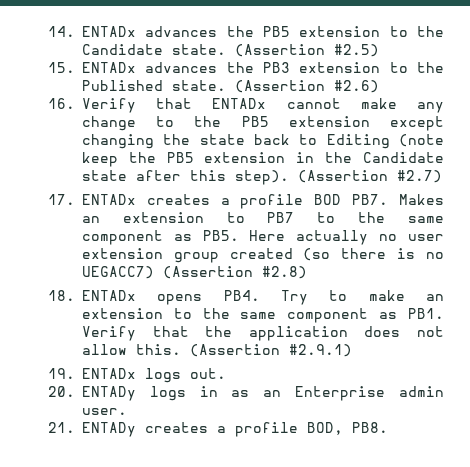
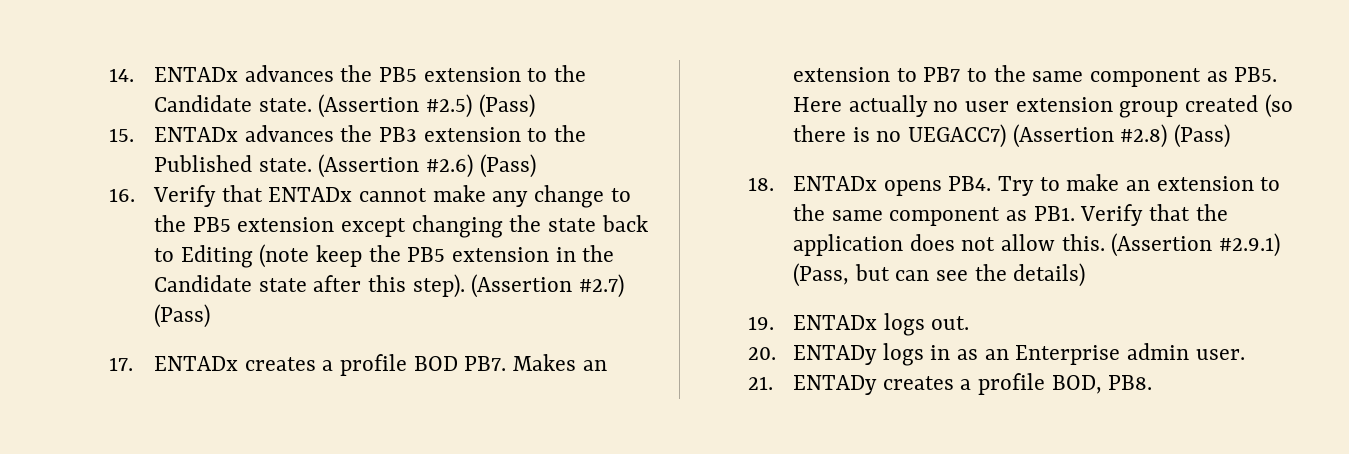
(379, 50) none -> [478,94,535,118] (Pass)
(379, 86) none -> [479,154,536,178] (Pass)
(442, 176) none -> [154,304,211,328] (Pass)
(307, 272) none -> [1173,124,1230,148] (Pass)
(352, 350) none -> [793,263,1086,287] (Pass, but can see the details)

